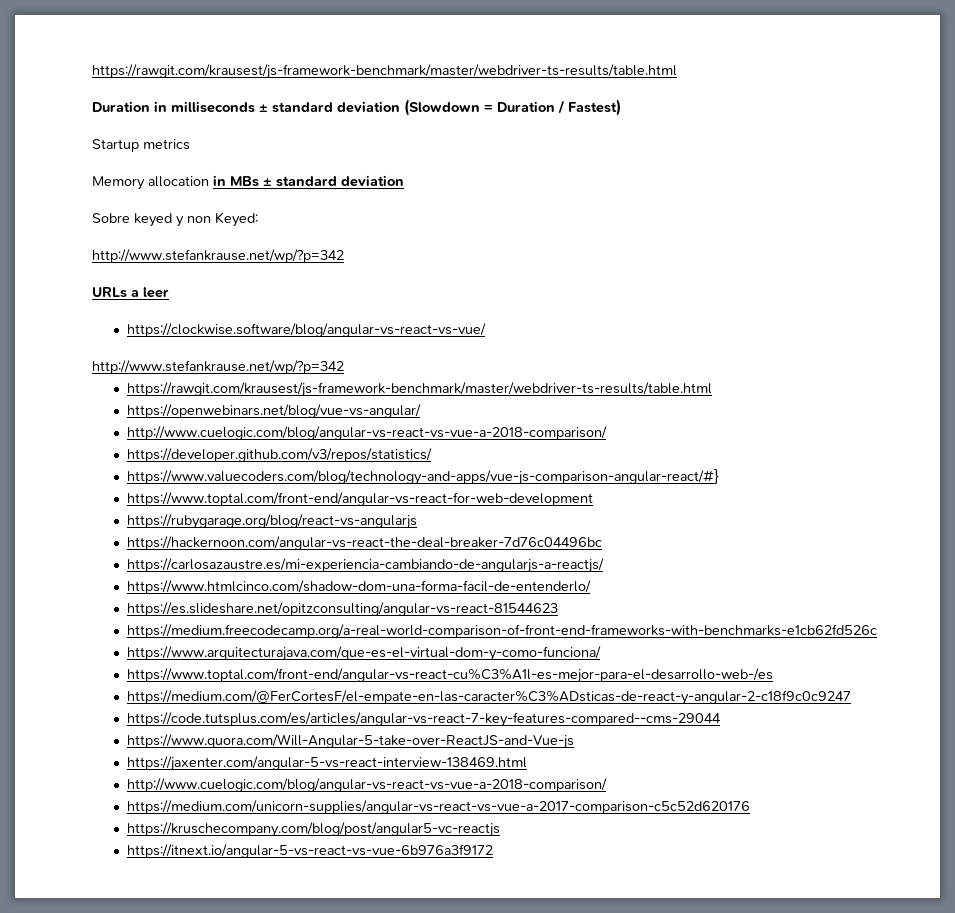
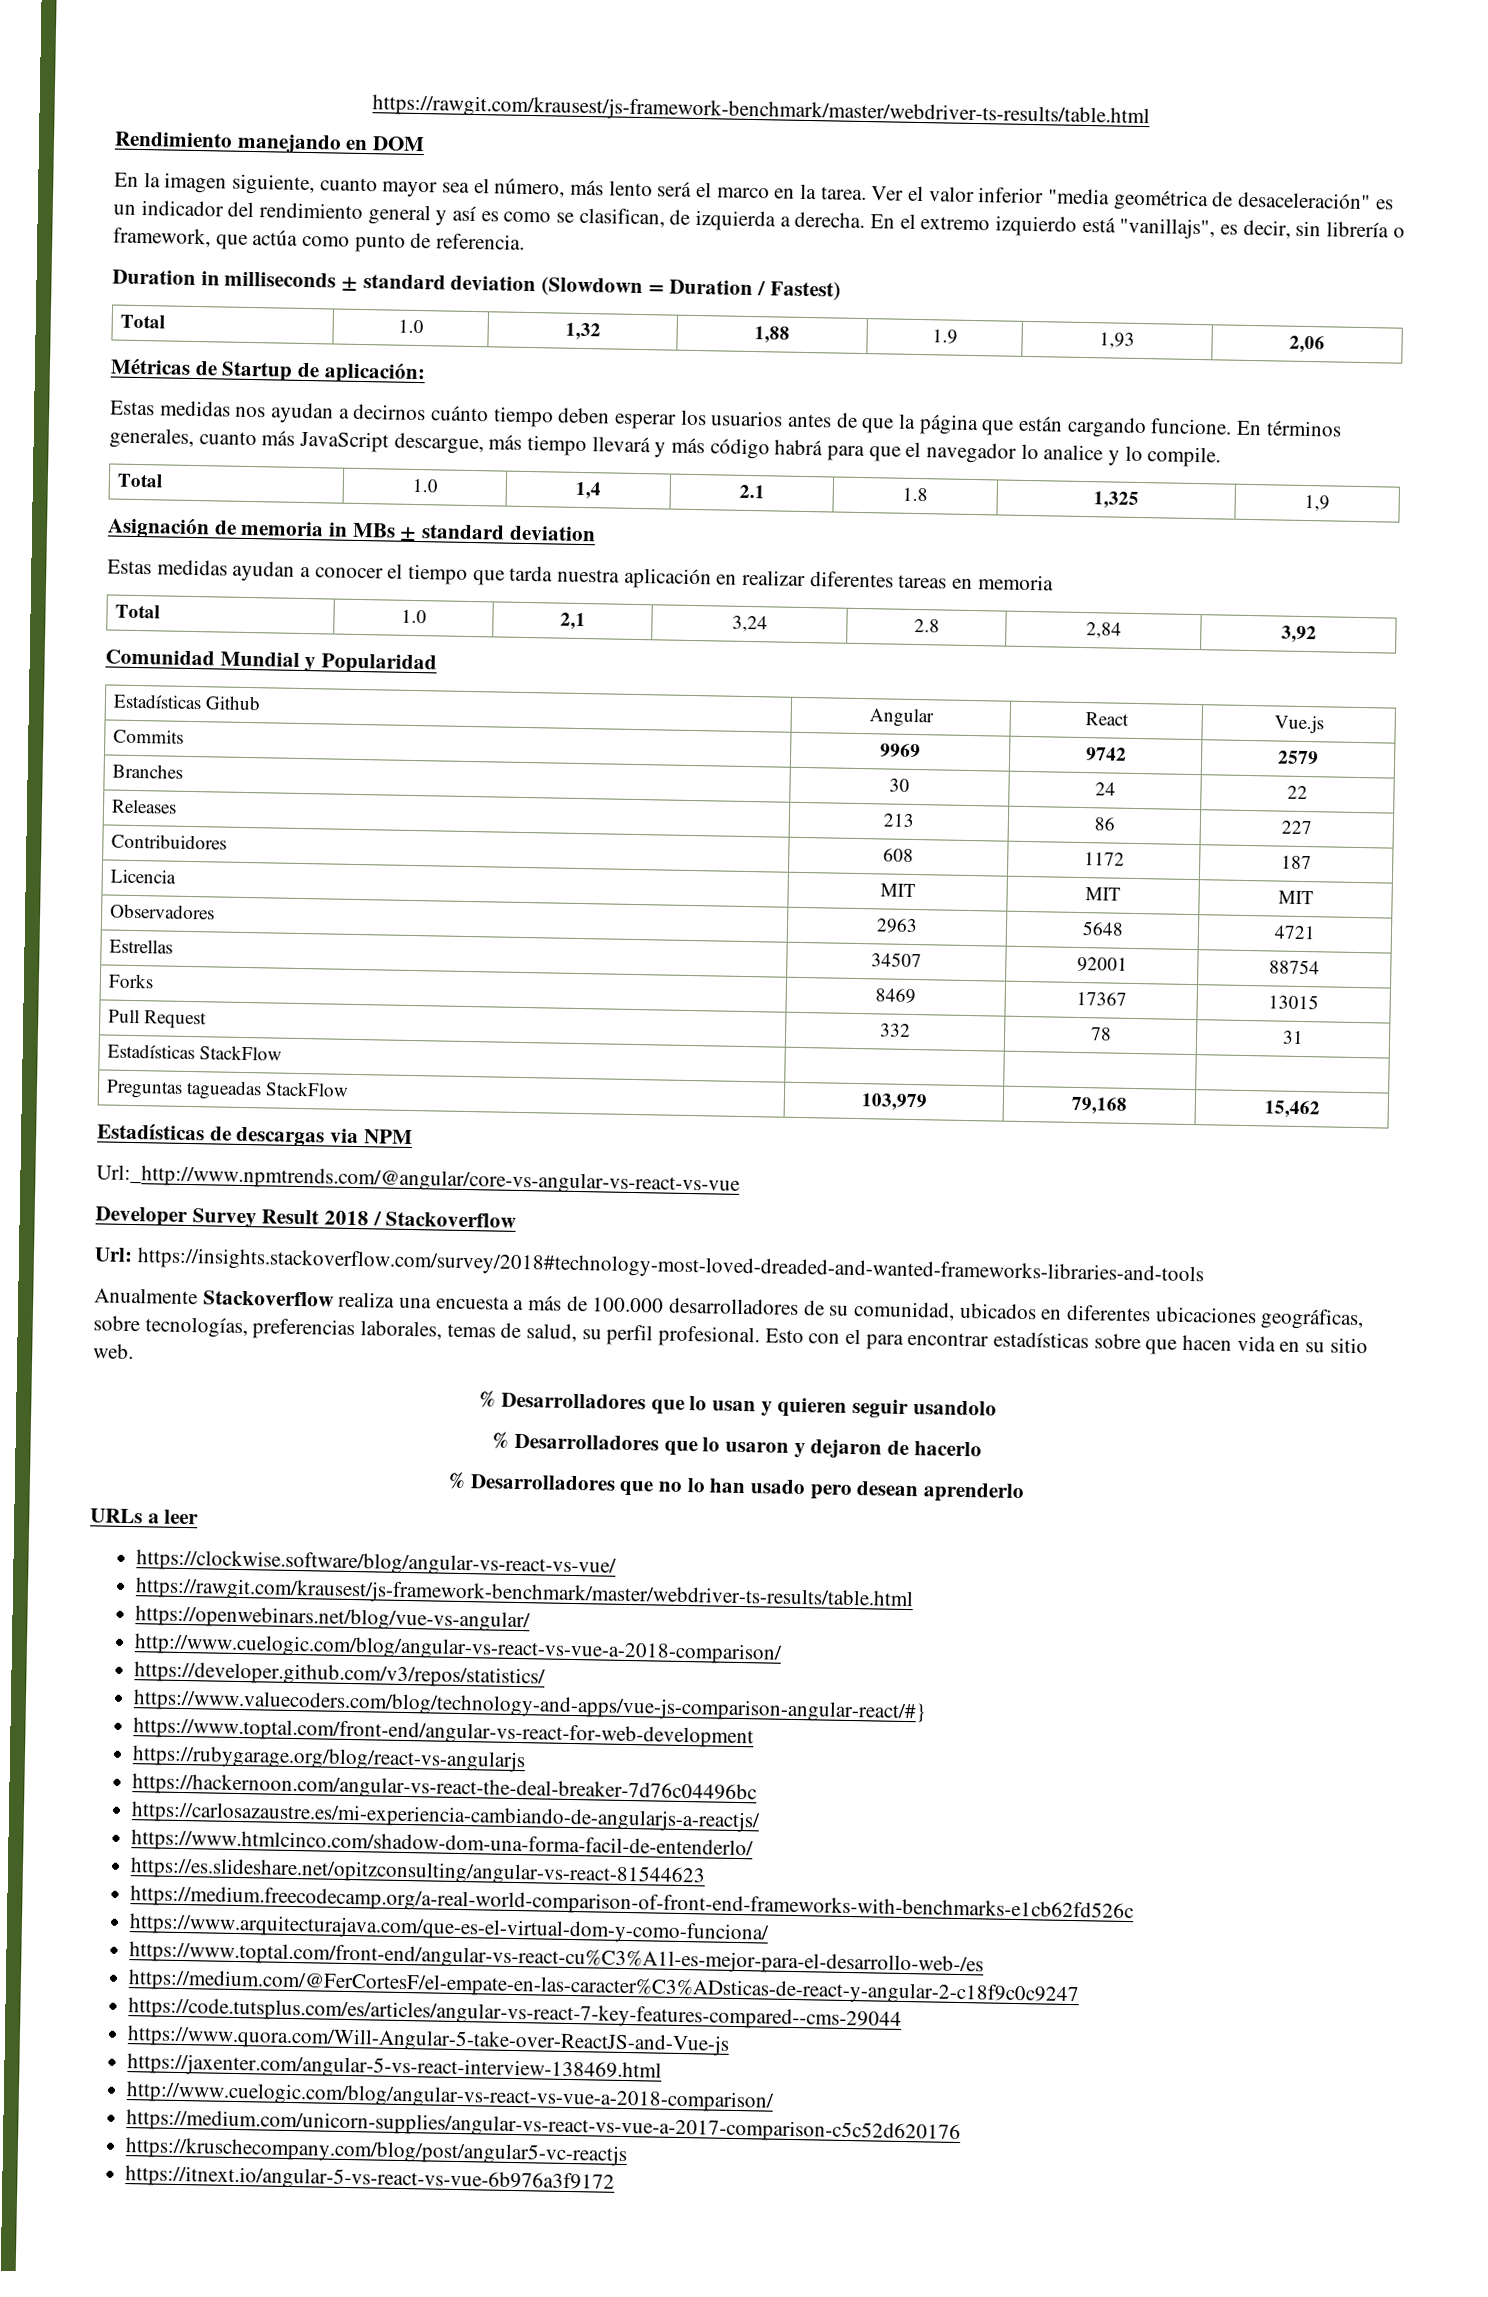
[92,64,677,79] https://rawgit.com/krausest/js-framework-benchmark/master/webdriver-ts-results/table.html -> [372,94,1150,129] [114,131,426,154] [114,172,1394,212] [113,200,1405,240] [113,227,526,253] https://rawgit.com/krausest/js-framework-benchmark/master/webdriver-ts-results/table.html // Rendimiento manejando en DOM // En la imagen siguiente, cuanto mayor sea el número, más lento será el marco en la tarea. Ver el valor inferior "media geométrica de desaceleración" es un indicador del rendimiento general y así es como se clasifican, de izquierda a derecha. En el extremo izquierdo está "vanillajs", es decir, sin librería o framework, que actúa como punto de referencia.
[92,139,190,152] [92,176,209,190] // Startup metrics // Memory allocation -> [119,314,165,329] [397,319,424,334] [564,322,601,341] [754,326,790,344] [931,329,958,344] [1099,332,1135,349] [1289,335,1325,354] [110,357,426,385] [110,400,1342,439] [109,427,1222,468] [116,473,163,488] [411,478,438,493] [575,481,601,500] [738,484,765,499] [902,487,928,502] [1093,491,1139,509] [1304,494,1330,512] [107,516,325,539] // Total | 1.0 | 1,32 | 1,88 | 1.9 | 1,93 | 2,06 // Métricas de Startup de aplicación: // Estas medidas nos ayudan a decirnos cuánto tiempo deben esperar los usuarios antes de que la página que están cargando funcione. En términos generales, cuanto más JavaScript descargue, más tiempo llevará y más código habrá para que el navegador lo analice y lo compile. // Total | 1.0 | 1,4 | 2.1 | 1.8 | 1,325 | 1,9 // Asignación de memoria
[92,212,258,227] [92,249,344,263] Sobre keyed y non Keyed: // http://www.stefankrause.net/wp/?p=342 -> [107,559,1054,591] [114,604,160,619] [400,609,427,624] [559,612,586,631] [731,615,768,633] [913,618,940,633] [1085,622,1122,639] [1280,625,1317,644] [105,649,438,675] [112,693,262,711] [868,708,934,728] [1084,712,1129,726] [1273,715,1324,734] [112,729,184,744] [880,743,921,758] [1085,747,1127,761] [1278,750,1319,765] [111,763,183,779] [889,778,910,792] [1094,782,1116,796] [1287,785,1308,800] [110,799,177,814] [883,813,915,828] [1093,817,1116,831] [1281,820,1312,835] [110,833,227,850] [883,848,914,862] [1083,852,1125,866] [1281,855,1312,870] [109,869,176,884] [879,883,916,898] [1085,887,1121,901] [1277,890,1314,905] [109,903,215,920] [876,918,918,934] [1081,921,1124,936] [1274,925,1316,940] [108,939,173,954] [871,952,922,968] [1076,956,1128,972] [1269,959,1320,975] [107,973,154,989] [875,988,916,1004] [1075,991,1127,1006] [1268,994,1319,1010] [107,1009,208,1029] [880,1023,911,1037] [1090,1027,1112,1041] [1282,1030,1304,1045] [106,1043,283,1061] [105,1079,350,1101] [860,1093,928,1112] [1071,1096,1127,1115] [1263,1100,1320,1119] [97,1122,413,1147] [96,1164,740,1196] [95,1206,517,1229] [94,1247,1204,1287] [94,1287,1365,1331] [93,1315,1368,1355] [93,1343,134,1360] [479,1390,997,1419] [492,1431,982,1459] [447,1471,1026,1504] Estas medidas ayudan a conocer el tiempo que tarda nuestra aplicación en realizar diferentes tareas en memoria // Total | 1.0 | 2,1 | 3,24 | 2.8 | 2,84 | 3,92 // Comunidad Mundial y Popularidad // Estadísticas Github | Angular | React | Vue.js // Commits | 9969 | 9742 | 2579 // Branches | 30 | 24 | 22 // Releases | 213 | 86 | 227 // Contribuidores | 608 | 1172 | 187 // Licencia | MIT | MIT | MIT // Observadores | 2963 | 5648 | 4721 // Estrellas | 34507 | 92001 | 88754 // Forks | 8469 | 17367 | 13015 // Pull Request | 332 | 78 | 31 // Estadísticas StackFlow | | | // Preguntas tagueadas StackFlow | 103,979 | 79,168 | 15,462 // Estadísticas de descargas via NPM // Url:_http://www.npmtrends.com/@angular/core-vs-angular-vs-react-vs-vue // Developer Survey Result 2018 / Stackoverflow // Url: https://insights.stackoverflow.com/survey/2018#technology-most-loved-dreaded-and-wanted-frameworks-libraries-and-tools // Anualmente Stackoverflow realiza una encuesta a más de 100.000 desarrolladores de su comunidad, ubicados en diferentes ubicaciones geográficas, sobre tecnologías, preferencias laborales, temas de salud, su perfil profesional. Esto con el para encontrar estadísticas sobre que hacen vida en su sitio web. // % Desarrolladores que lo usan y quieren seguir usandolo // % Desarrolladores que lo usaron y dejaron de hacerlo // % Desarrolladores que no lo han usado pero desean aprenderlo
[92,360,344,374] // http://www.stefankrause.net/wp/?p=342 -> (617, 1563) none

